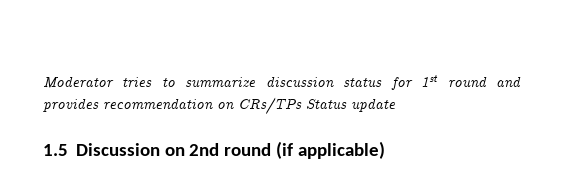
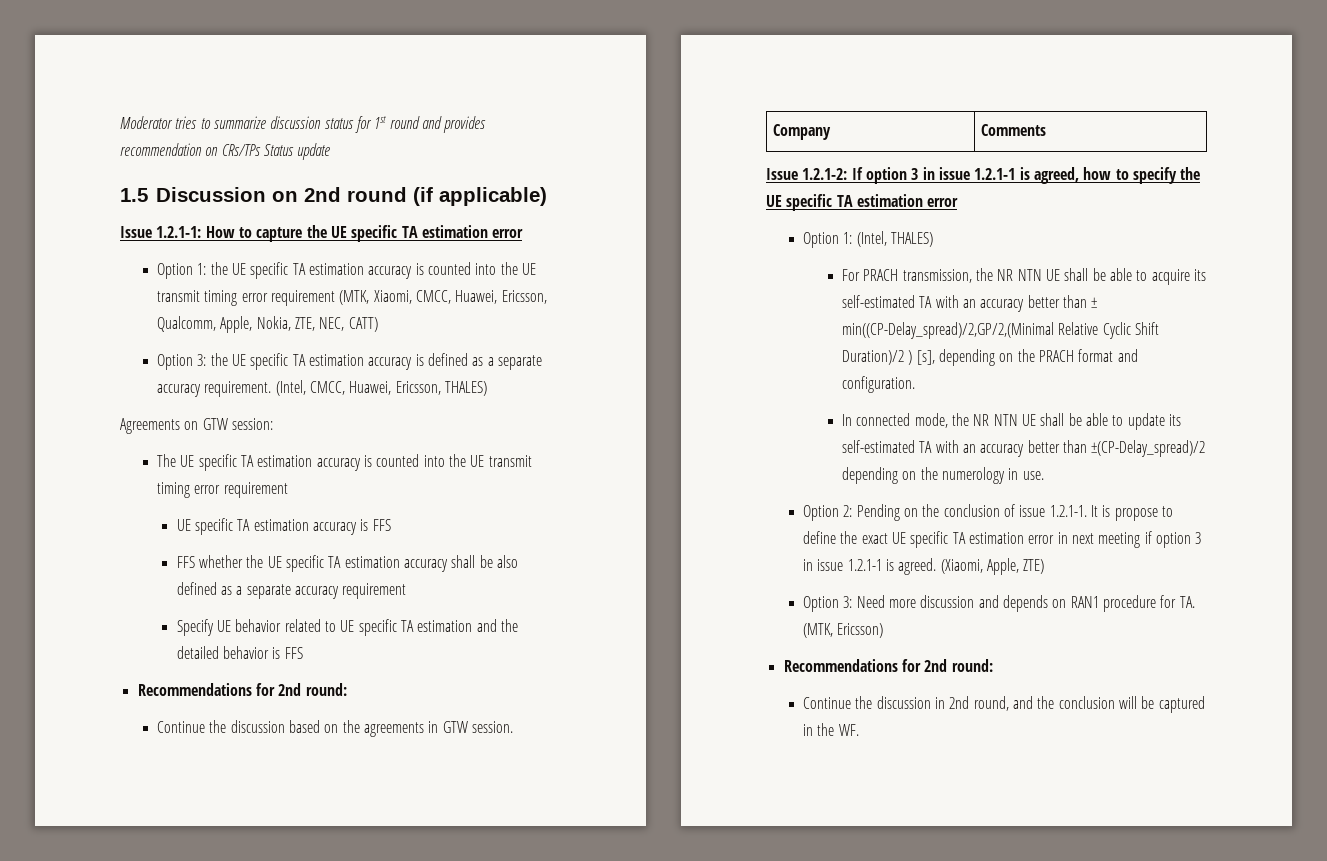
(386, 150) none -> [120,225,524,242] [157,262,536,279] [157,290,547,306] [157,316,378,333] [157,353,542,370] [157,380,488,397] [120,418,273,434] [157,454,532,471] [157,482,288,498] [176,518,391,535] [176,555,518,572] [176,582,407,599] [176,619,518,636] [176,646,303,659] [137,683,347,696] [157,720,513,737] [772,124,831,140] [980,124,1046,136] [766,167,1201,184] [766,194,959,211] [803,231,934,248] [842,268,1206,285] [842,295,1098,312] [842,322,1160,339] [842,349,1138,366] [842,376,916,393] [842,413,1181,430] [842,440,1206,457] [842,467,1044,484] [803,504,1173,521] [803,531,1202,548] [803,558,1045,575] [803,595,1195,612] [803,623,884,638] [783,659,993,672] [803,696,1205,713] [803,723,859,736] // Issue 1.2.1-1: How to capture the UE specific TA estimation error // Option 1: the UE specific TA estimation accuracy is counted into the UE transmit timing error requirement (MTK, Xiaomi, CMCC, Huawei, Ericsson, Qualcomm, Apple, Nokia, ZTE, NEC, CATT) // Option 3: the UE specific TA estimation accuracy is defined as a separate accuracy requirement. (Intel, CMCC, Huawei, Ericsson, THALES) // Agreements on GTW session: // The UE specific TA estimation accuracy is counted into the UE transmit timing error requirement // UE specific TA estimation accuracy is FFS // FFS whether the UE specific TA estimation accuracy shall be also defined as a separate accuracy requirement // Specify UE behavior related to UE specific TA estimation and the detailed behavior is FFS // Recommendations for 2nd round: // Continue the discussion based on the agreements in GTW session. // Company | Comments // Issue 1.2.1-2: If option 3 in issue 1.2.1-1 is agreed, how to specify the UE specific TA estimation error // Option 1: (Intel, THALES) // For PRACH transmission, the NR NTN UE shall be able to acquire its self-estimated TA with an accuracy better than ± min((CP-Delay_spread)/2,GP/2,(Minimal Relative Cyclic Shift Duration)/2 ) [s], depending on the PRACH format and configuration. // In connected mode, the NR NTN UE shall be able to update its self-estimated TA with an accuracy better than ±(CP-Delay_spread)/2 depending on the numerology in use. // Option 2: Pending on the conclusion of issue 1.2.1-1. It is propose to define the exact UE specific TA estimation error in next meeting if option 3 in issue 1.2.1-1 is agreed. (Xiaomi, Apple, ZTE) // Option 3: Need more discussion and depends on RAN1 procedure for TA. (MTK, Ericsson) // Recommendations for 2nd round: // Continue the discussion in 2nd round, and the conclusion will be captured in the WF.

